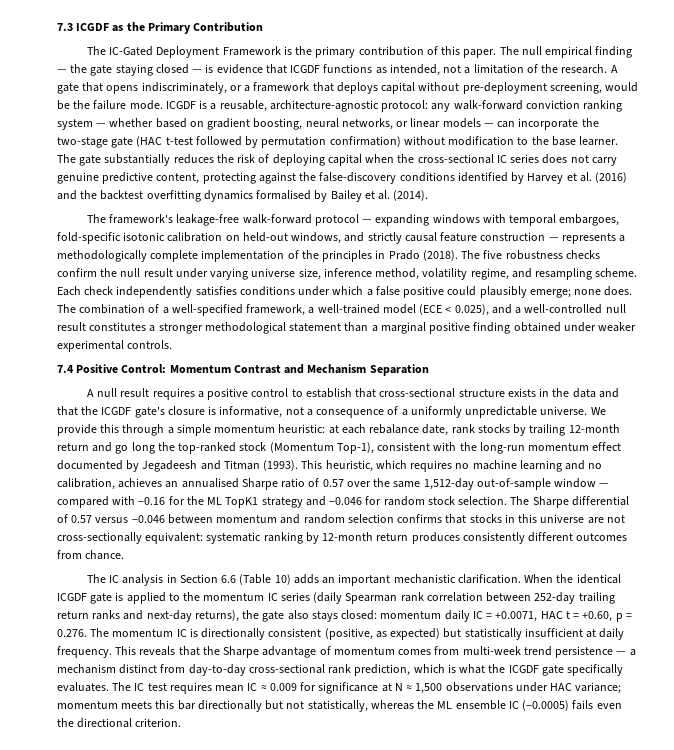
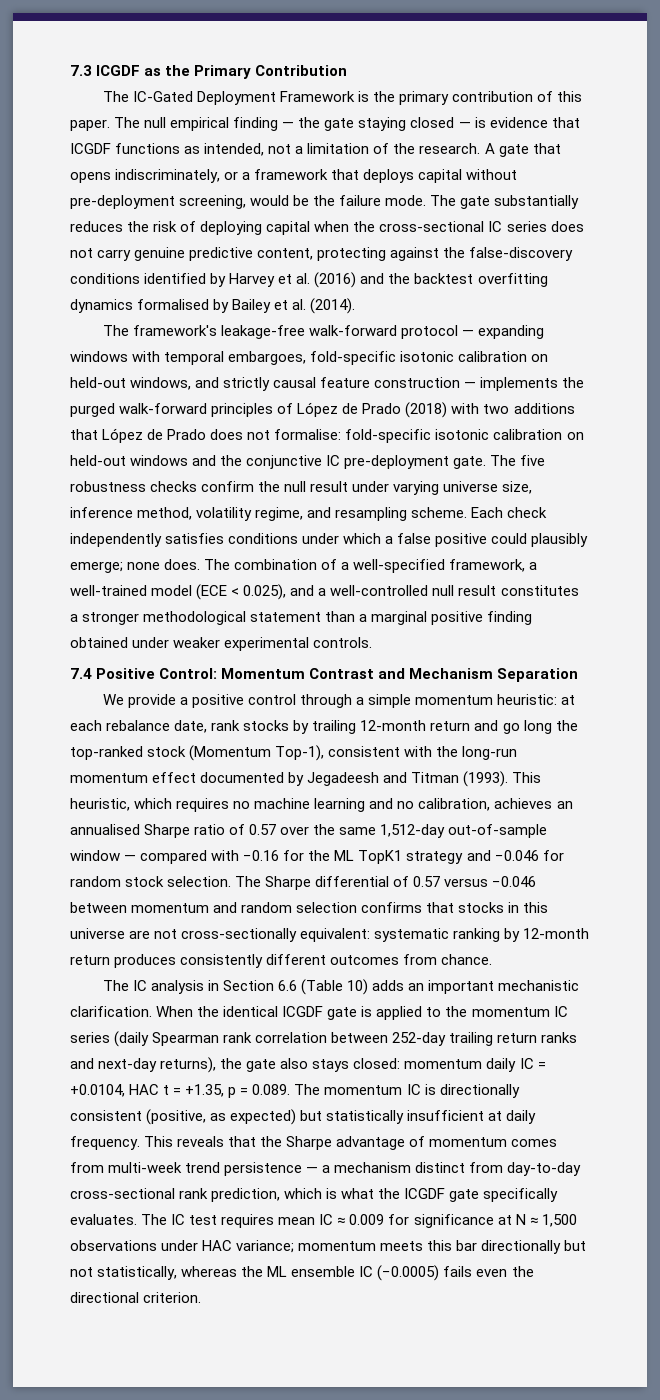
[165,100,623,112] [57,118,599,130] [57,136,619,148] ICGDF is a reusable, architecture-agnostic protocol: any walk-forward conviction ranking system — whether based on gradient boosting, neural networks, or linear models — can incorporate the two-stage gate (HAC t-test followed by permutation confirmation) without modification to the base learner. -> (427, 200) none
[561,233,626,244] [57,250,458,262] represents a methodologically complete implementation of the principles in Prado (2018). -> [480,377,585,391] [70,402,575,418] [70,428,584,443] [70,455,487,469] implements the purged walk-forward principles of López de Prado (2018) with two additions that López de Prado does not formalise: fold-specific isotonic calibration on held-out windows and the conjunctive IC pre-deployment gate.
[86,388,619,400] [57,406,606,418] [57,424,120,436] A null result requires a positive control to establish that cross-sectional structure exists in the data and that the ICGDF gate's closure is informative, not a consequence of a uniformly unpredictable universe. We provide this -> [102,694,296,708] We provide a positive control
[495,611,538,622] +0.0071, -> [70,1084,125,1097] +0.0104,
[582,611,613,622] +0.60, -> [185,1084,225,1097] +1.35,
[57,629,87,637] 0.276. -> [252,1084,291,1095] 0.089.

